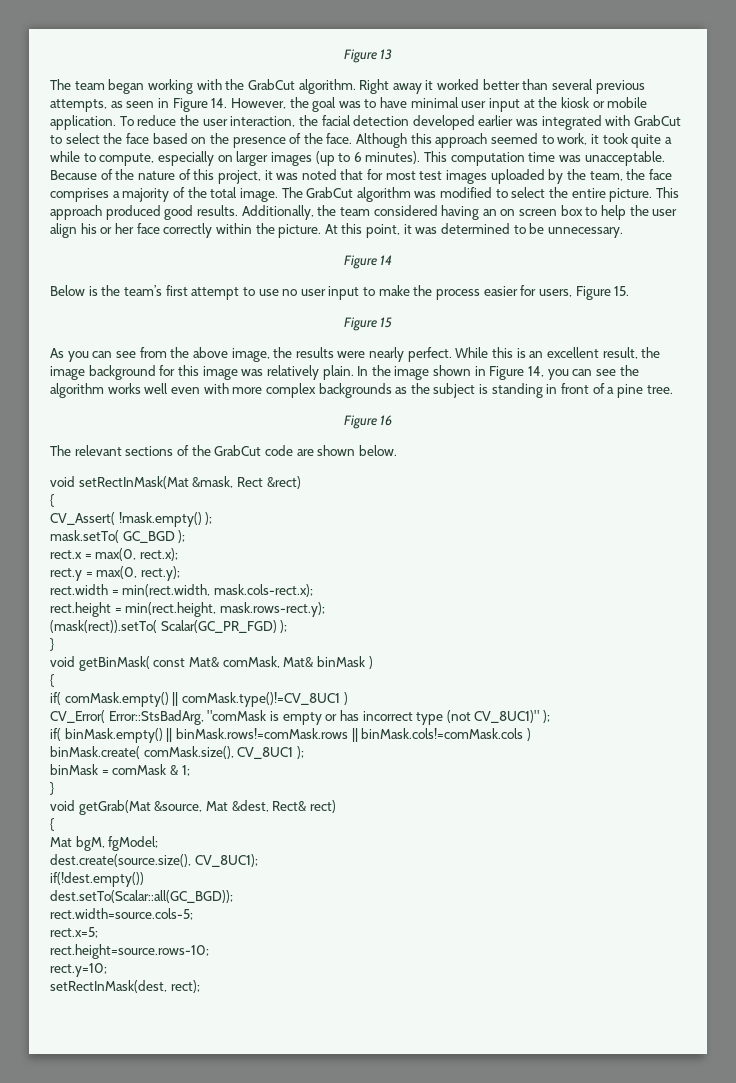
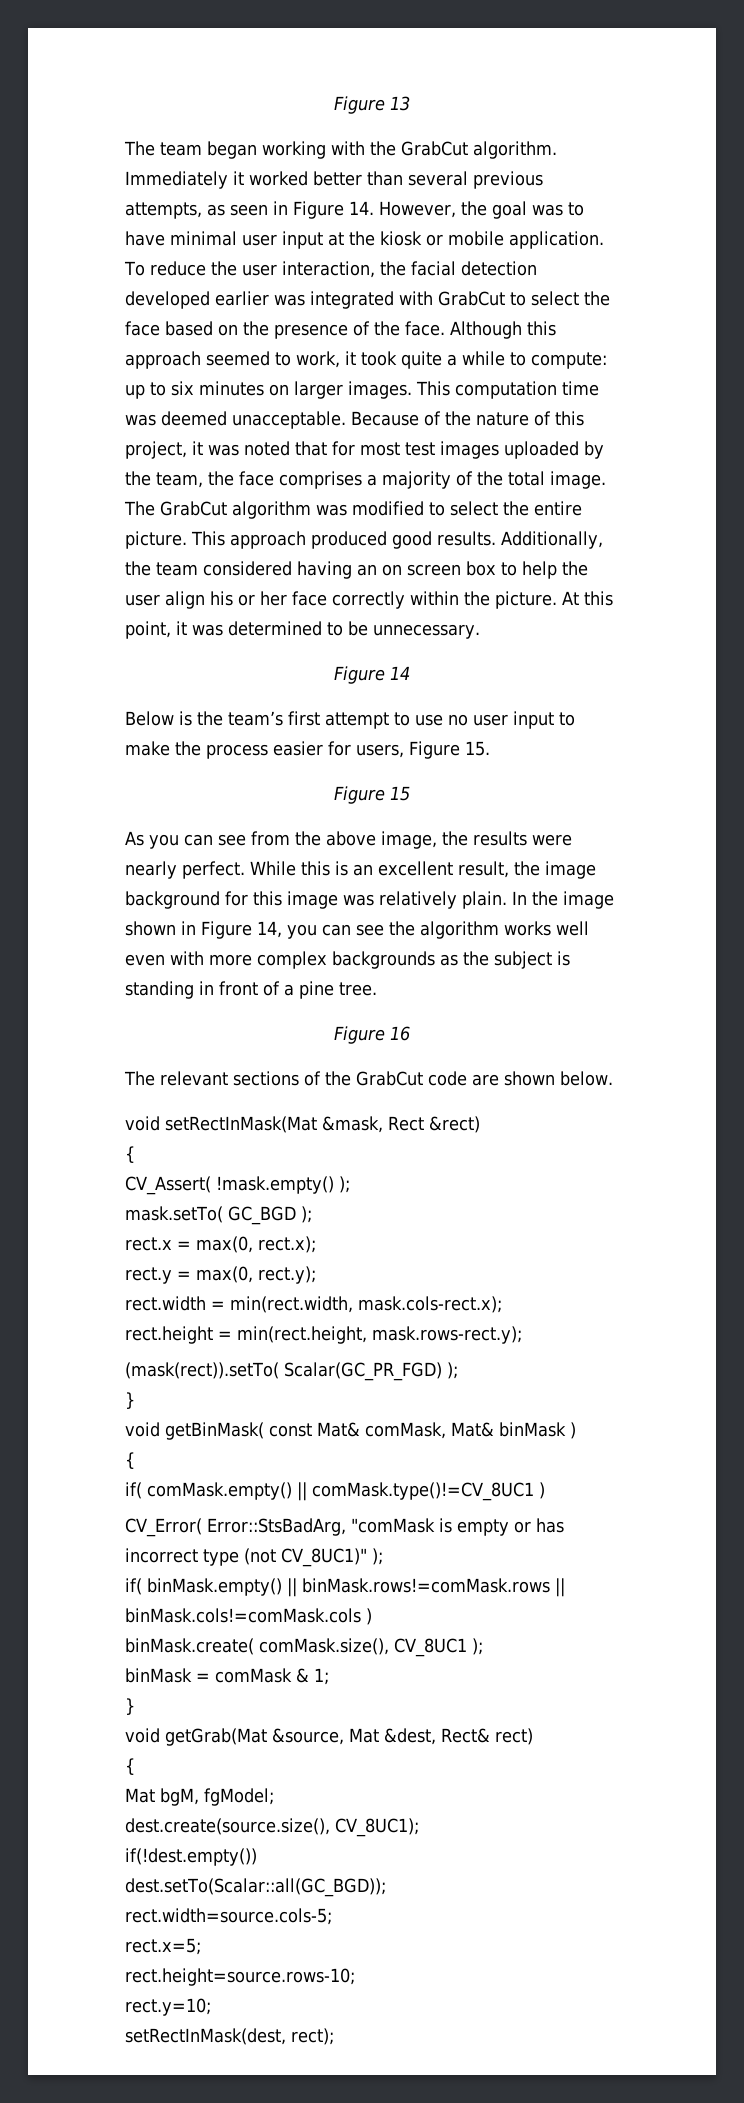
[359,79,422,94] Right away -> [125,171,228,189] Immediately
[99,151,421,166] compute, especially on larger images (up to 6 minutes). -> [531,352,607,369] [125,381,412,399] compute: up to six minutes on larger images.
(582, 158) none -> [161,411,227,426] deemed

